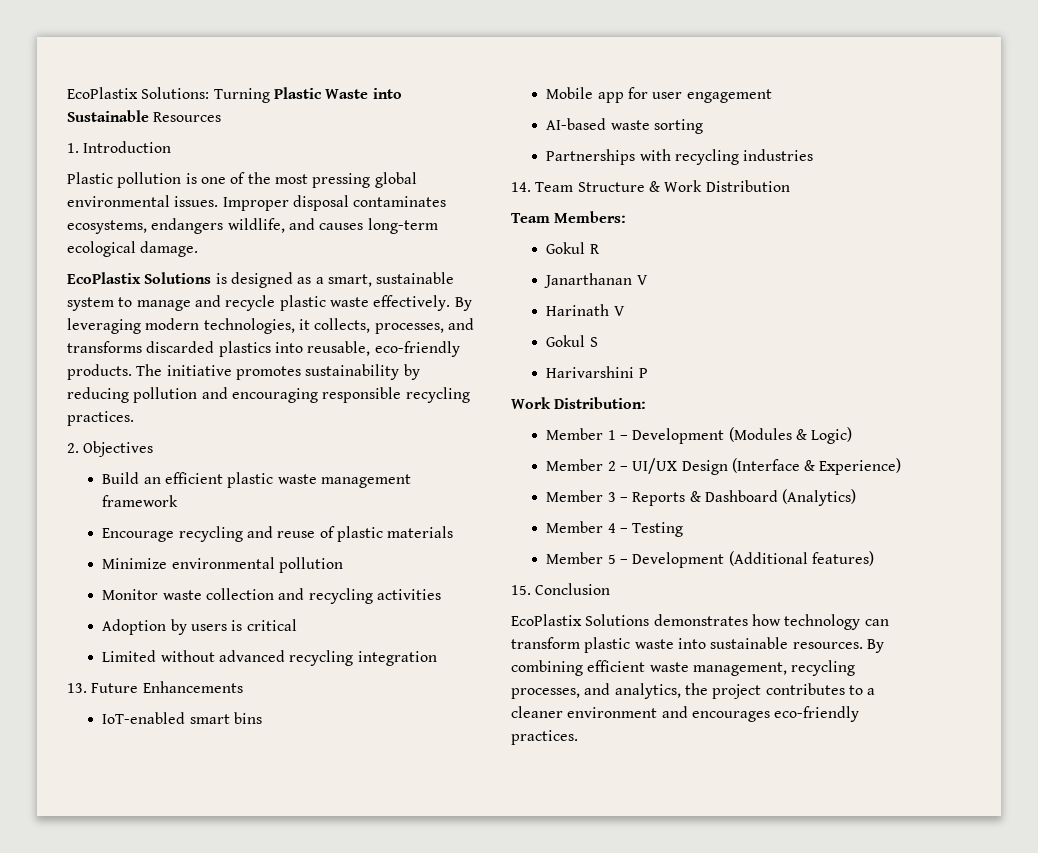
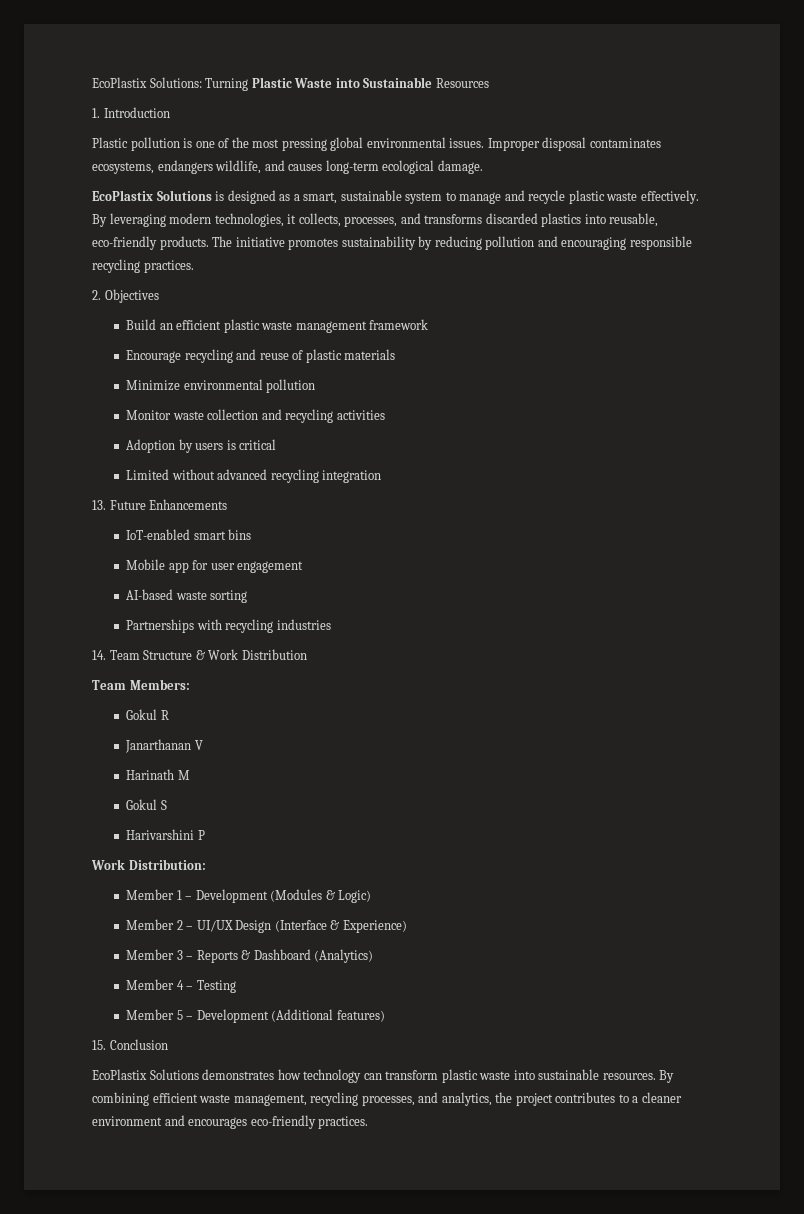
[613,306,625,316] V -> [177,770,190,780] M

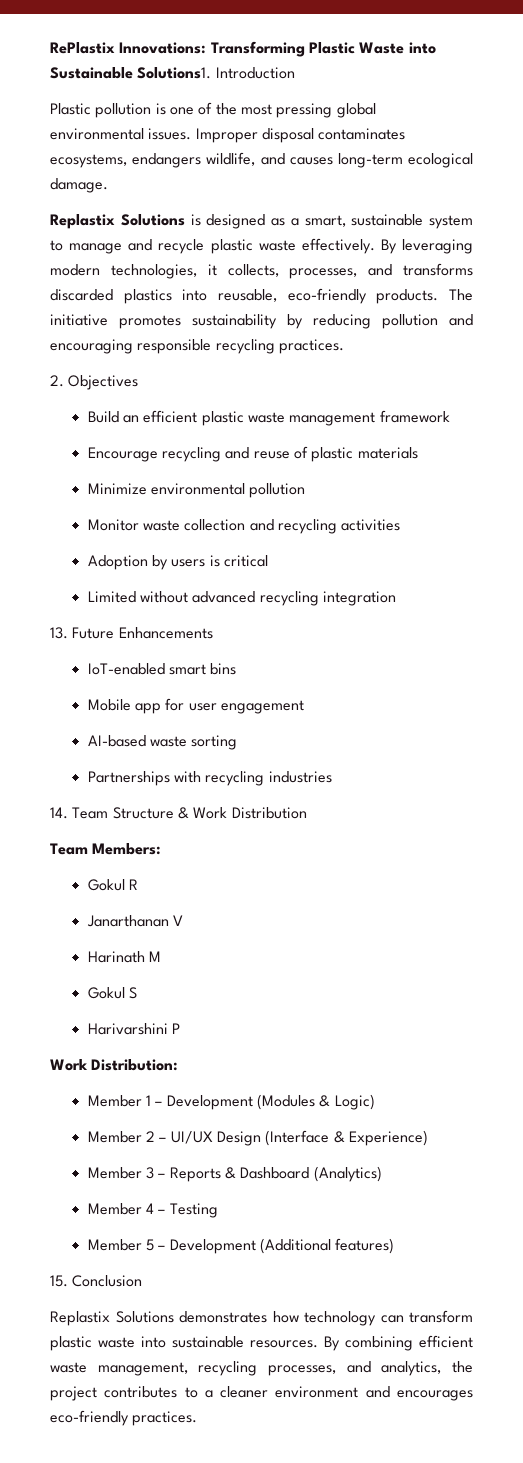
[92,77,249,91] EcoPlastix Solutions: Turning -> [50,41,305,57] RePlastix Innovations: Transforming
[435,78,489,88] [92,108,100,118] Resources // 1. -> [137,67,212,79] Solutions1.
[92,190,153,201] EcoPlastix -> [50,214,115,229] Replastix
[92,1069,147,1080] EcoPlastix -> [50,1311,110,1326] Replastix

